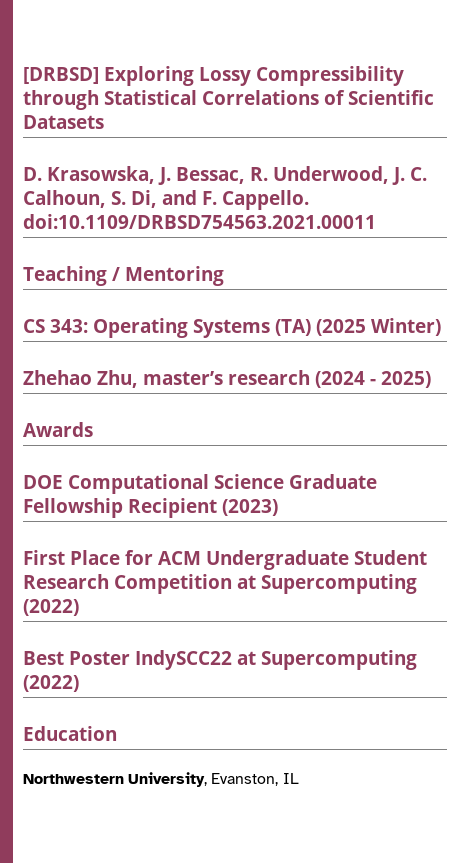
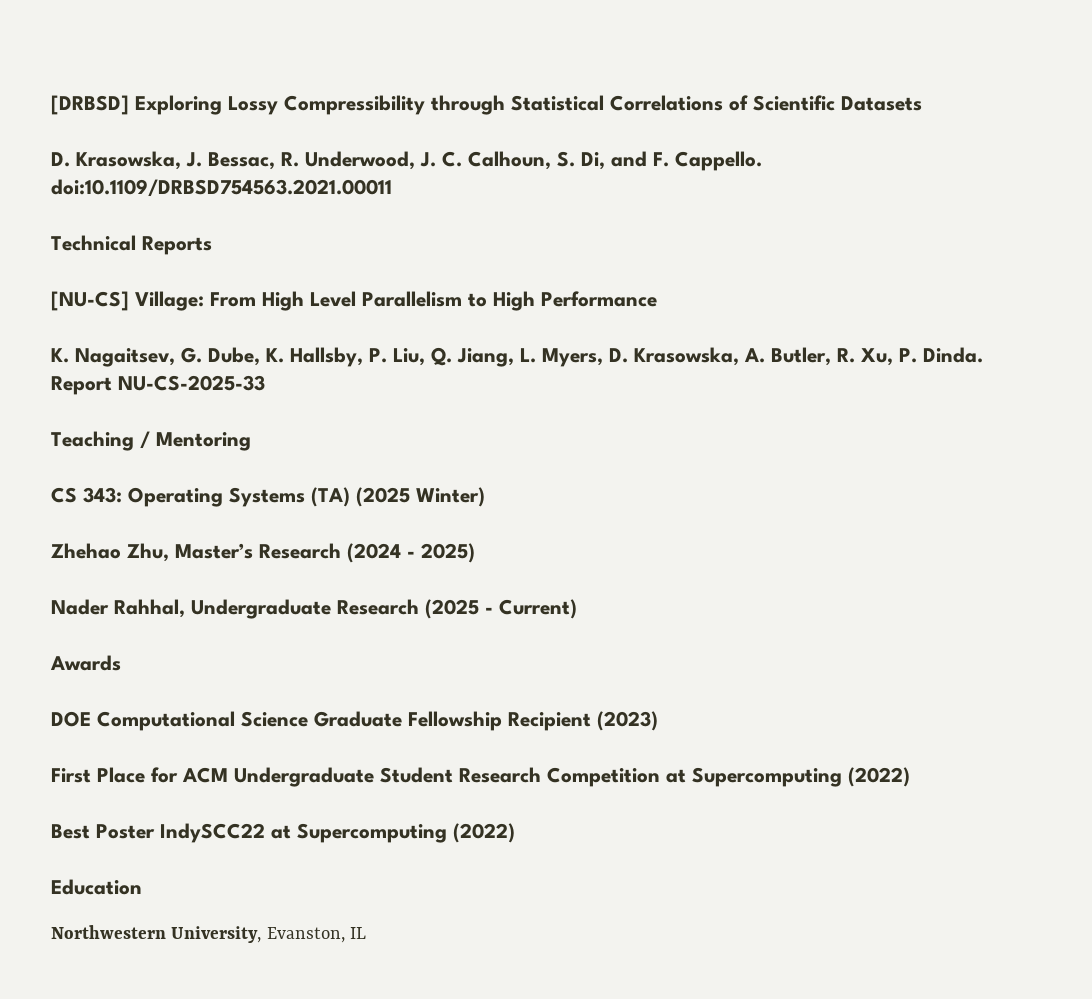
(376, 221) none -> [51,235,212,255] [51,291,657,311] [51,347,983,367] [51,375,265,395] // Technical Reports // [NU-CS] Village: From High Level Parallelism to High Performance // K. Nagaitsev, G. Dube, K. Hallsby, P. Liu, Q. Jiang, L. Myers, D. Krasowska, A. Butler, R. Xu, P. Dinda. Report NU-CS-2025-33
[143,370,311,385] master’s research -> [175,543,341,559] Master’s Research
(432, 379) none -> [51,599,577,619] // Nader Rahhal, Undergraduate Research (2025 - Current)

